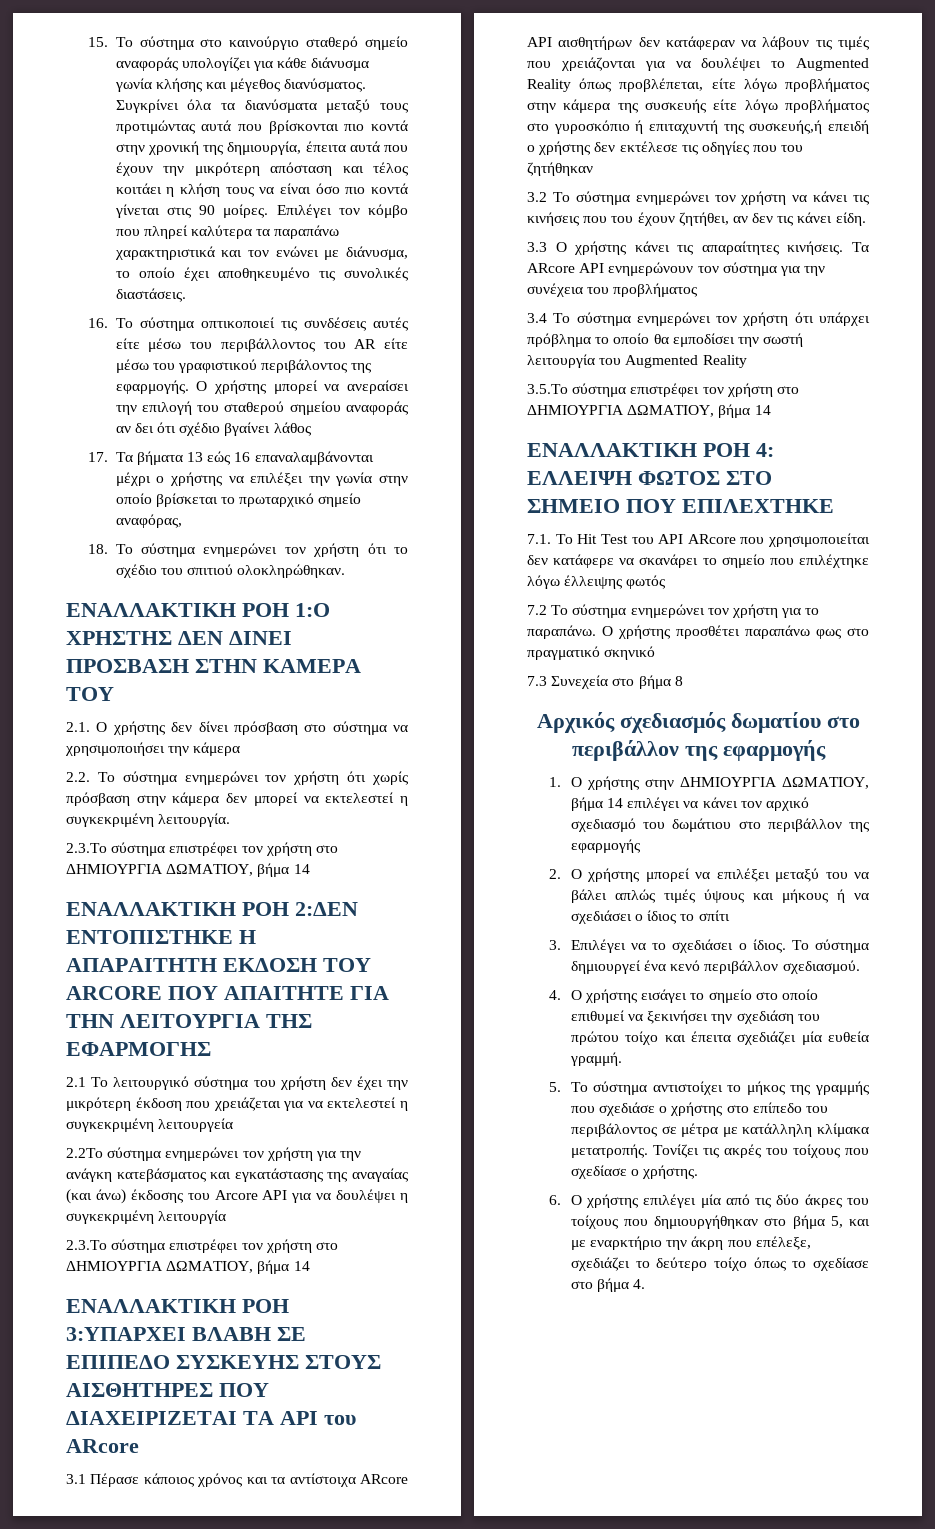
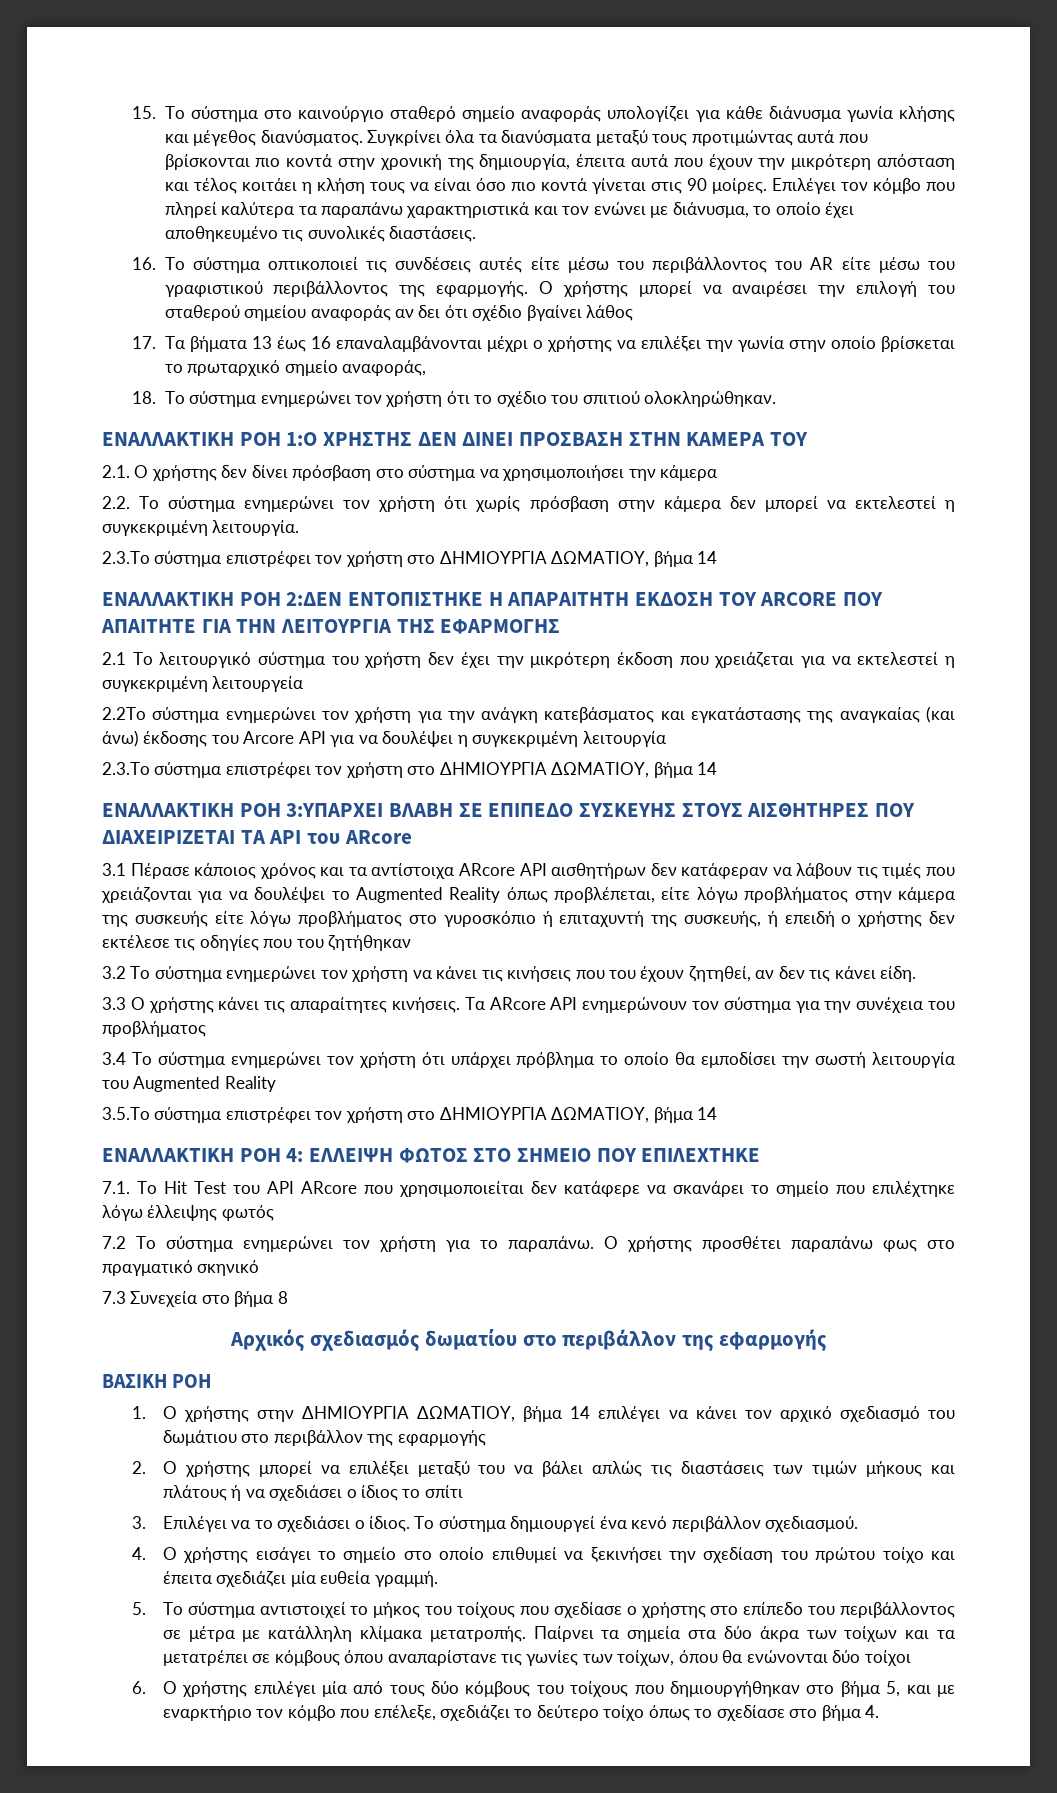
[261,359,348,373] περιβάλοντος -> [273,281,389,297] περιβάλλοντος
[347,380,410,394] ανεραίσει -> [732,281,808,297] αναιρέσει
[207,451,231,465] εώς -> [276,336,306,352] έως
[115,514,182,528] αναφόρας, -> [341,360,426,376] αναφοράς,
[352,1168,408,1182] αναγαίας -> [839,707,920,723] αναγκαίας
[749,120,823,134] συσκευής,ή -> [684,911,778,927] συσκευής, ή
[678,212,729,226] ζητήθει, -> [688,966,751,982] ζητηθεί,
(826, 750) none -> [102,1374,212,1388] // ΒΑΣΙΚΗ ΡΟΗ
[663,889,828,903] τιμές ύψους και μήκους -> [651,1461,955,1477] [162,1485,227,1501] τις διαστάσεις των τιμών μήκους και πλάτους
[736,1010,794,1024] σχεδιάση -> [703,1547,774,1563] σχεδίαση
[652,1081,723,1095] αντιστοίχει -> [259,1602,346,1618] αντιστοιχεί
[790,1081,869,1095] [570,1102,656,1116] της γραμμής που σχεδιάσε -> [425,1602,622,1618] του τοίχους που σχεδίασε
[570,1123,657,1137] περιβάλοντος -> [839,1602,955,1618] περιβάλλοντος
[652,1144,869,1158] [570,1165,699,1179] Τονίζει τις ακρές του τοίχους που σχεδίασε ο χρήστης. -> [533,1626,955,1642] [162,1650,911,1666] Παίρνει τα σημεία στα δύο άκρα των τοίχων και τα μετατρέπει σε κόμβους όπου αναπαρίστανε τις γωνίες των τοίχων, όπου θα ενώνονται δύο τοίχοι
[755,1194,842,1208] τις δύο άκρες -> [389,1681,531,1697] τους δύο κόμβους
[666,1236,724,1250] την άκρη -> [256,1705,336,1721] τον κόμβο

